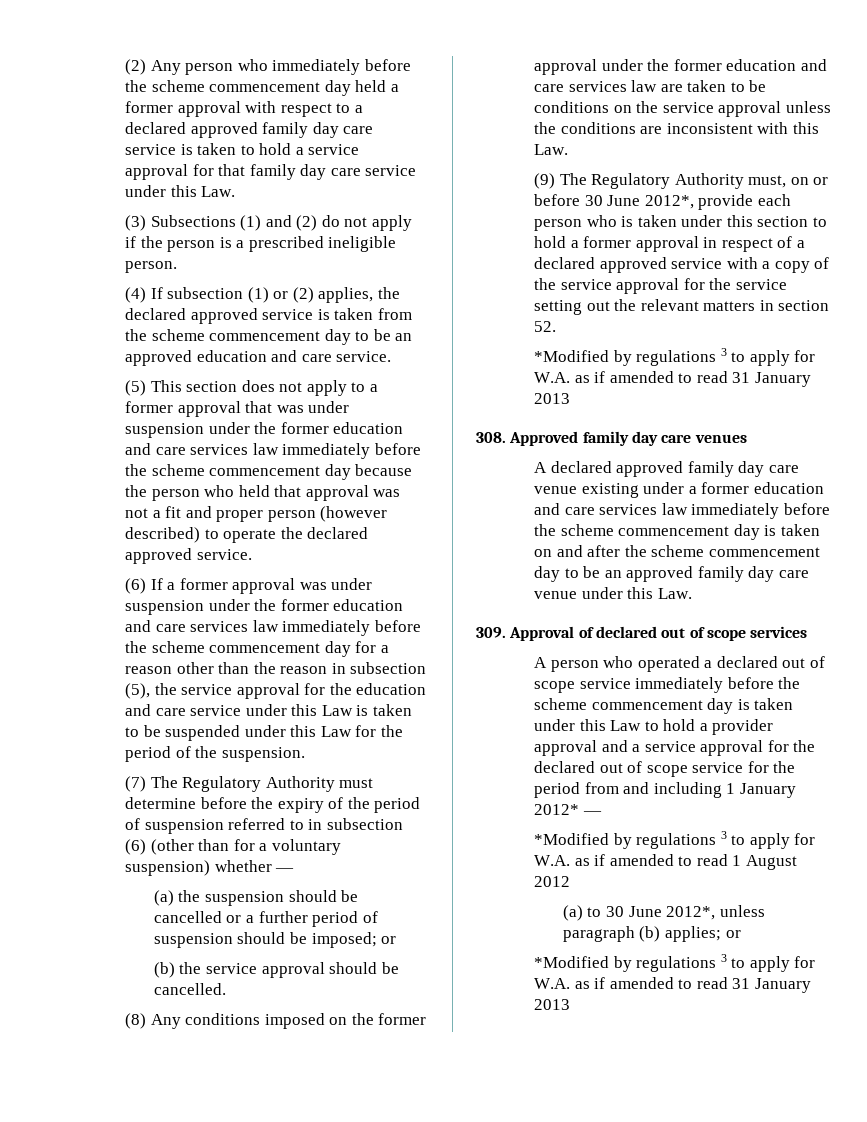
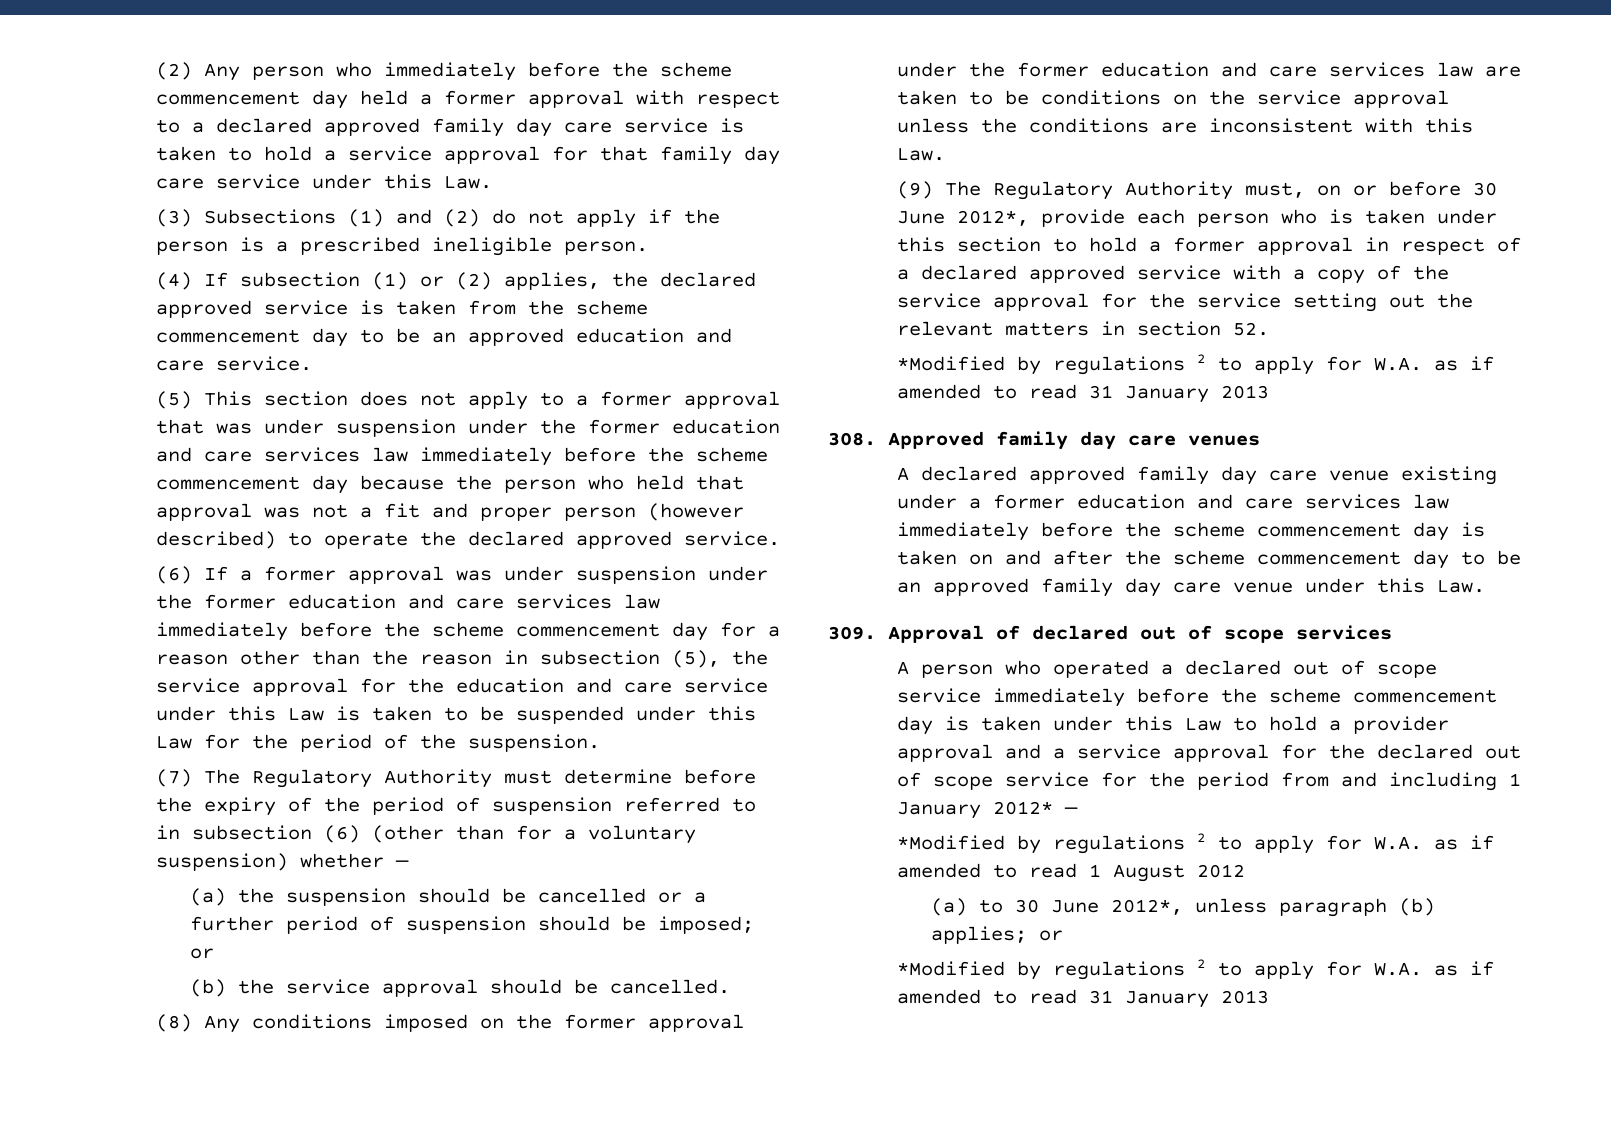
[720,348,727,356] 3 -> [1196,354,1206,363] 2
[720,831,727,839] 3 -> [1196,833,1206,842] 2
[720,954,727,962] 3 -> [1196,959,1206,968] 2

